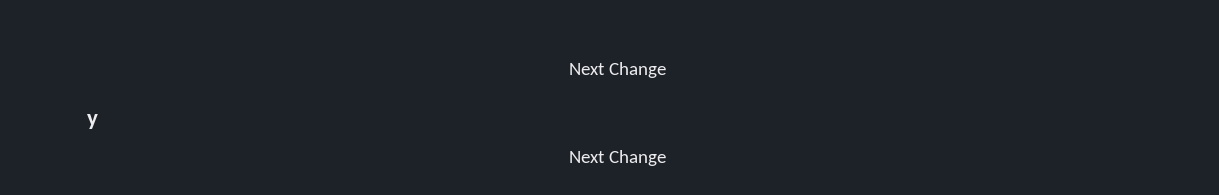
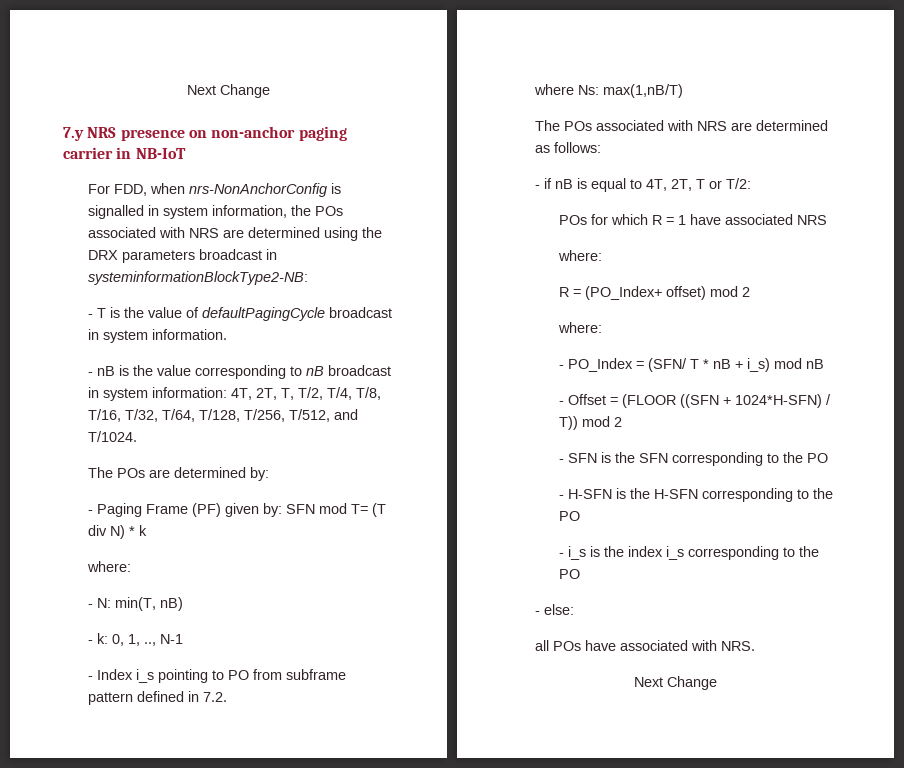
[87,114,98,129] y -> [63,126,347,141] [63,147,186,159] [87,183,341,197] [87,205,343,219] [87,227,382,241] [87,249,277,263] [87,271,308,285] [87,307,392,321] [87,329,227,343] [87,365,391,379] [87,387,381,401] [87,409,358,422] [87,431,137,442] [87,467,269,481] [87,503,386,517] [87,525,147,539] [86,561,131,572] [87,597,183,611] [87,633,183,646] [87,669,346,683] [87,691,227,705] [533,84,683,98] [534,120,828,131] [534,142,601,153] [534,178,751,192] [559,214,828,225] [558,250,603,261] [559,286,751,300] [558,322,603,333] [559,358,825,372] [559,394,832,408] [559,416,623,430] [559,452,829,466] [559,488,834,502] [559,511,581,521] [559,546,820,560] [559,569,581,579] [534,604,574,615] [534,640,755,651] 7.y NRS presence on non-anchor paging carrier in NB-IoT // For FDD, when nrs-NonAnchorConfig is signalled in system information, the POs associated with NRS are determined using the DRX parameters broadcast in systeminformationBlockType2-NB: // - T is the value of defaultPagingCycle broadcast in system information. // - nB is the value corresponding to nB broadcast in system information: 4T, 2T, T, T/2, T/4, T/8, T/16, T/32, T/64, T/128, T/256, T/512, and T/1024. // The POs are determined by: // - Paging Frame (PF) given by: SFN mod T= (T div N) * k // where: // - N: min(T, nB) // - k: 0, 1, .., N-1 // - Index i_s pointing to PO from subframe pattern defined in 7.2. // where Ns: max(1,nB/T) // The POs associated with NRS are determined as follows: // - if nB is equal to 4T, 2T, T or T/2: // POs for which R = 1 have associated NRS // where: // R = (PO_Index+ offset) mod 2 // where: // - PO_Index = (SFN/ T * nB + i_s) mod nB // - Offset = (FLOOR ((SFN + 1024*H-SFN) / T)) mod 2 // - SFN is the SFN corresponding to the PO // - H-SFN is the H-SFN corresponding to the PO // - i_s is the index i_s corresponding to the PO // - else: // all POs have associated with NRS.

